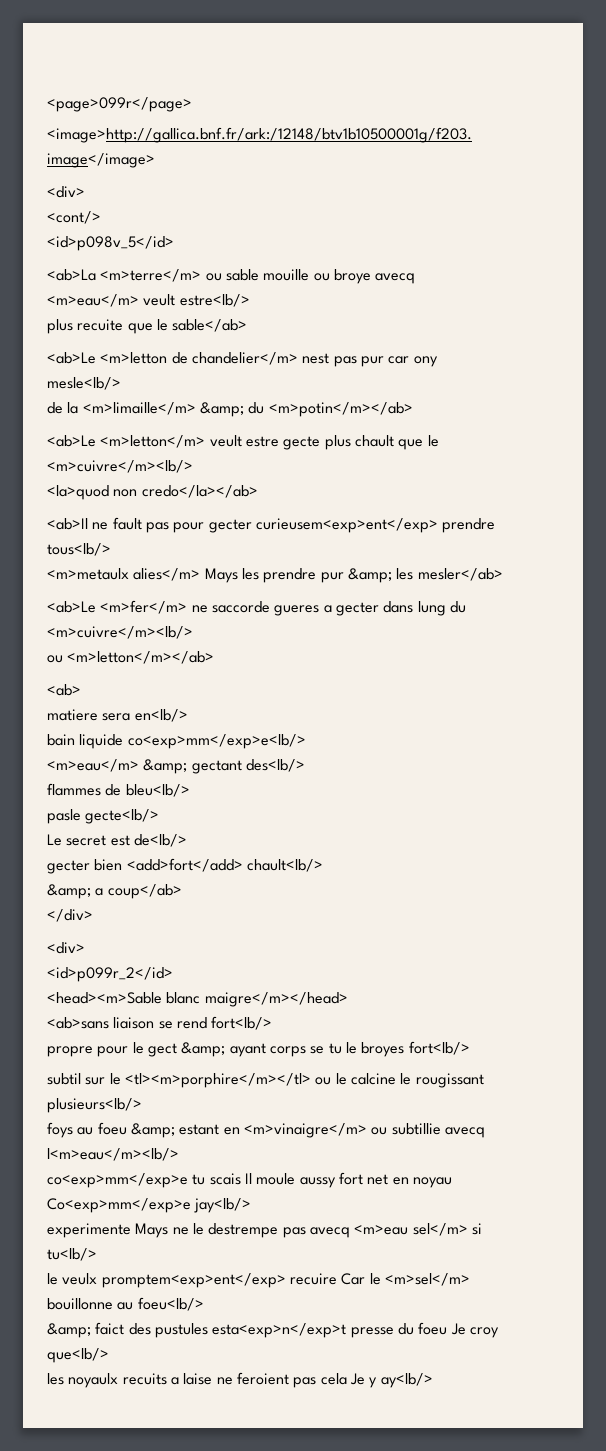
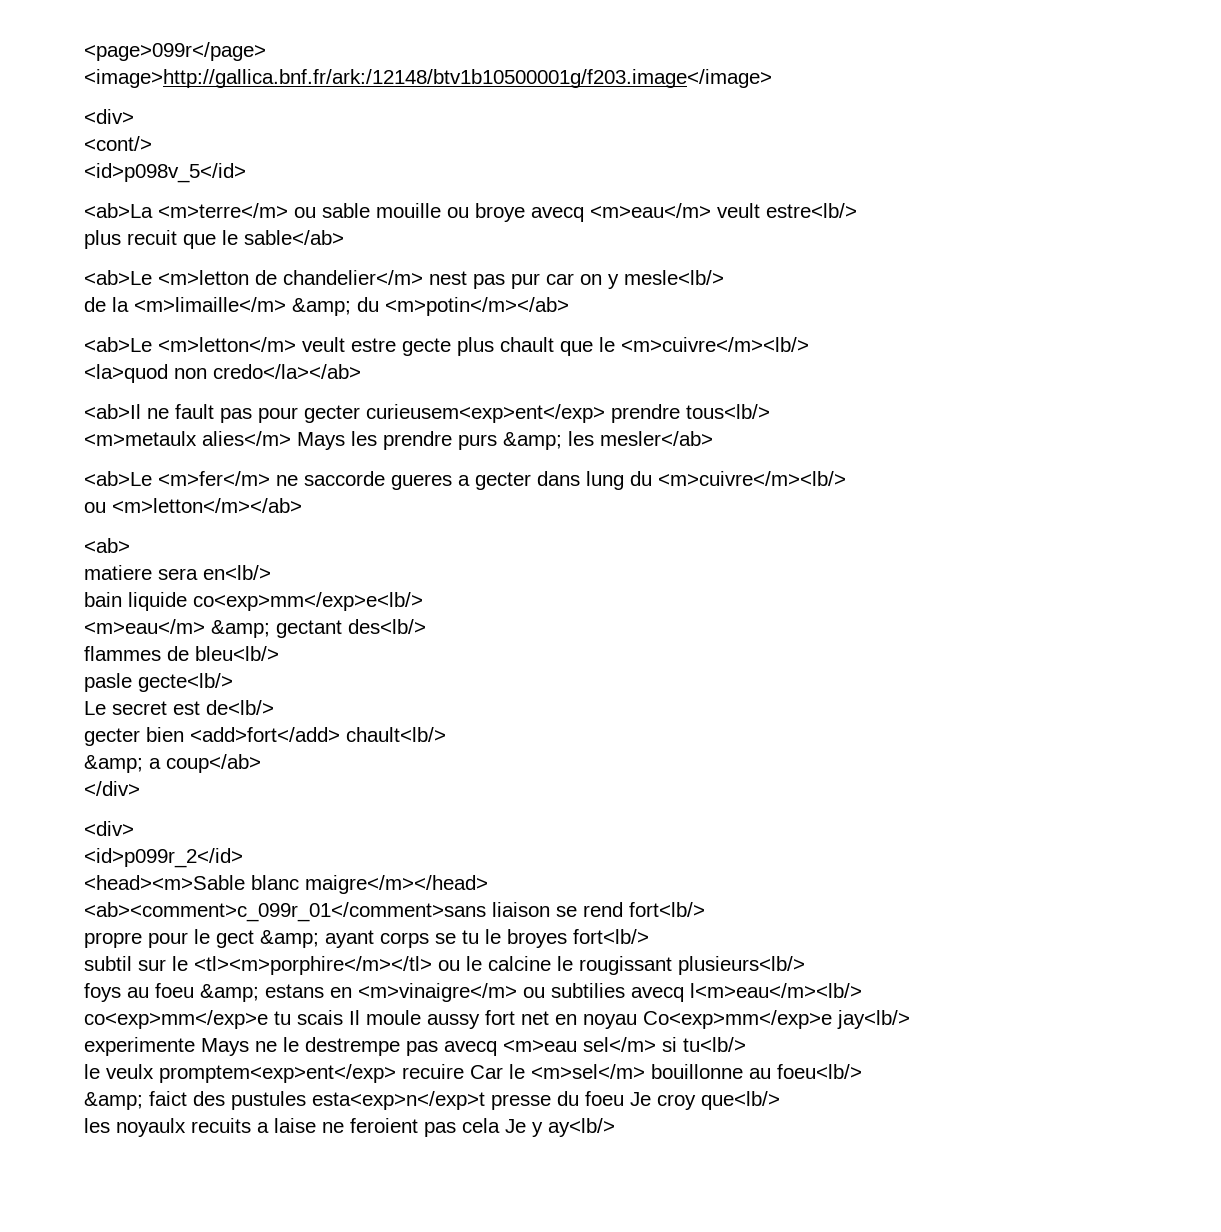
[77,319,124,331] recuite -> [127,230,177,245] recuit
[413,356,438,367] ony -> [580,274,619,289] on y
[320,572,344,583] pur -> [458,434,497,450] purs
[47,1017,109,1029] <ab>sans -> [84,902,486,922] <ab><comment>c_099r_01</comment>sans
[179,1124,220,1135] estant -> [265,984,324,998] estans
[391,1123,441,1135] subtillie -> [551,983,625,998] subtilies

